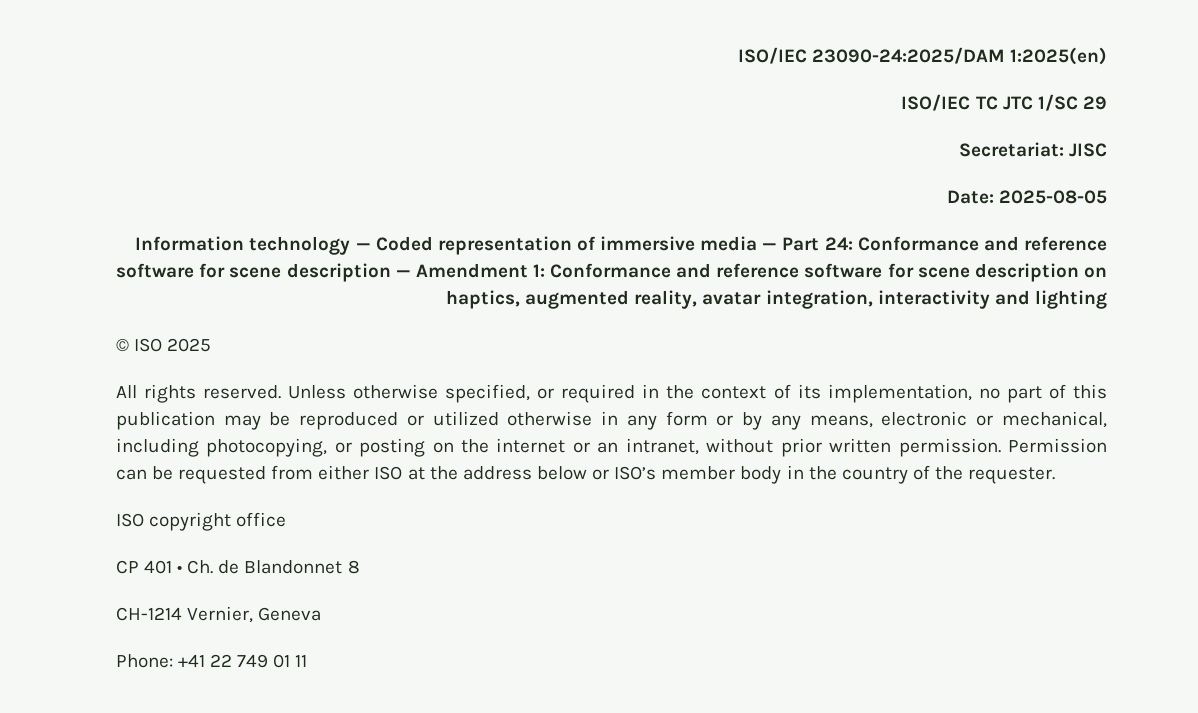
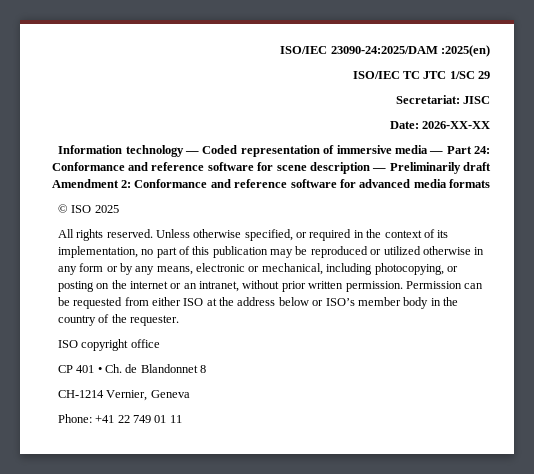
[1010,47,1107,65] 1:2025(en) -> [441,45,490,57] :2025(en)
[999,190,1107,204] 2025-08-05 -> [422,121,490,129] 2026-XX-XX
[415,263,1107,282] [446,290,1107,309] Amendment 1: Conformance and reference software for scene description on haptics, augmented reality, avatar integration, interactivity and lighting -> [389,162,491,174] [51,179,490,188] Preliminarily draft Amendment 2: Conformance and reference software for advanced media formats

